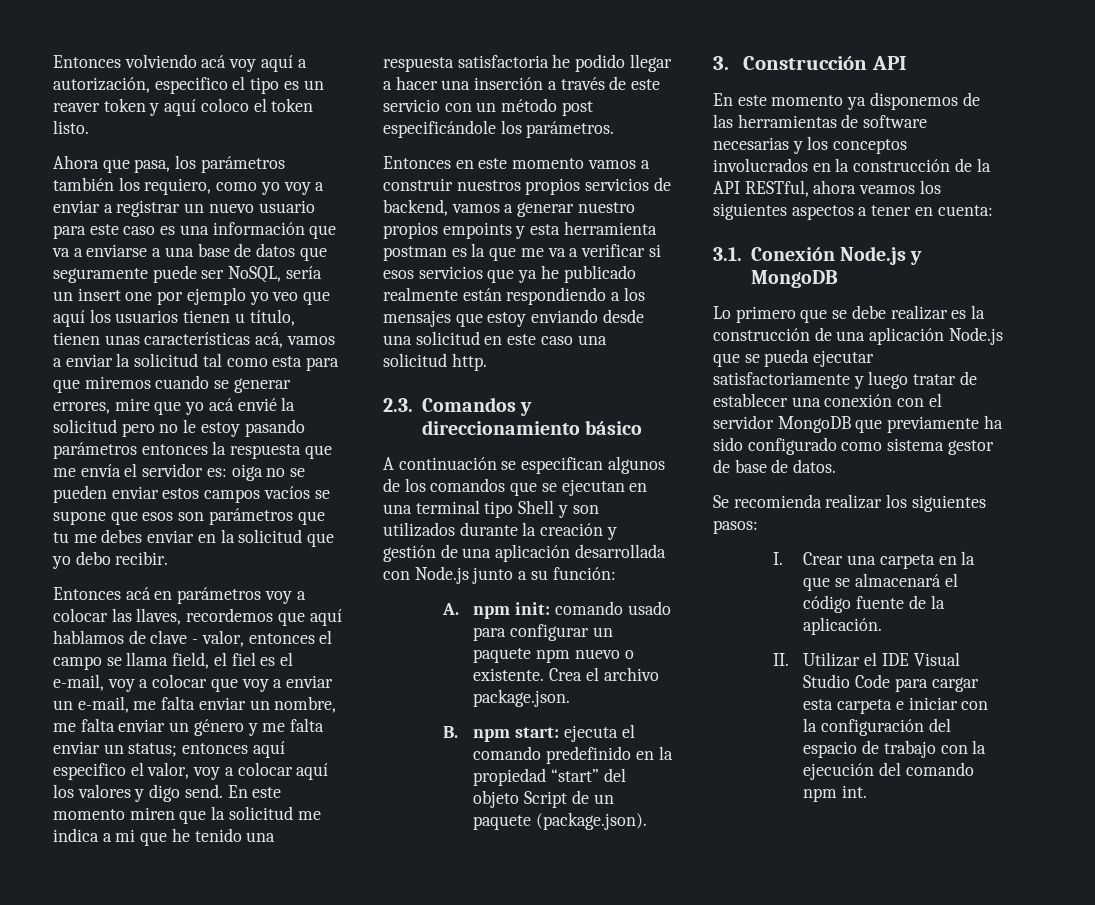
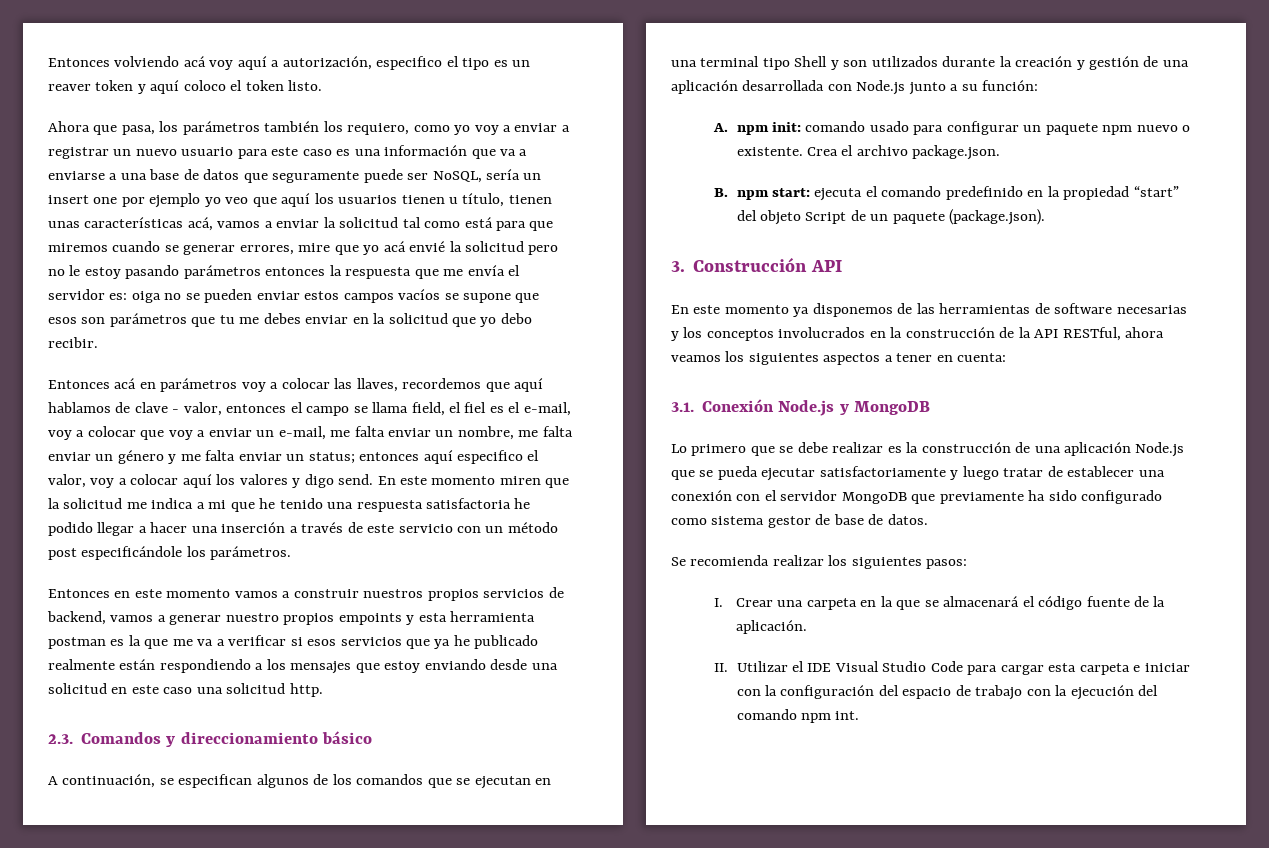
[272,356,303,367] esta -> [464,217,493,228] está
[398,457,497,470] continuación -> [62,774,156,788] continuación,

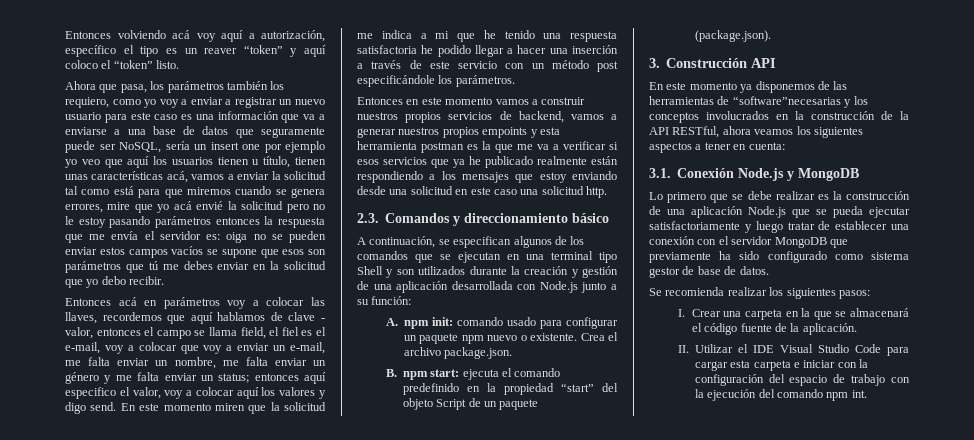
[376,56,443,70] especifico -> [65,45,116,57] específico
[95,80,134,91] token -> [243,45,283,54] “token”
[245,80,284,91] token -> [113,60,153,69] “token”
[183,245,236,255] generar -> [291,188,325,198] genera
[219,315,235,324] tu -> [148,261,159,270] tú
[225,613,279,622] nuestro -> [398,127,440,135] nuestros
[1054,303,1187,314] software necesarias -> [732,96,841,105] “software”necesarias

